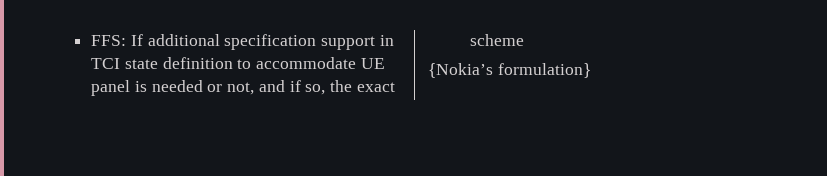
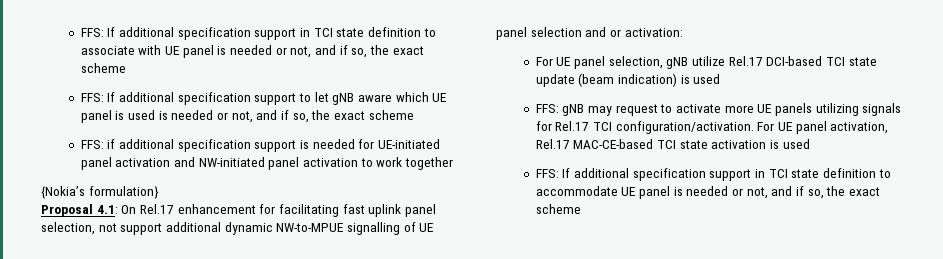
(252, 64) none -> [80,45,424,58] [80,63,126,73] [80,92,447,105] [80,110,414,123] [80,139,440,152] [80,157,453,170] [41,186,159,199] [41,204,436,217] [41,222,434,235] [496,27,683,40] [535,56,877,69] [535,73,721,87] [535,103,902,116] [535,121,889,134] [535,139,810,149] [535,168,891,181] associate with UE panel is needed or not, and if so, the exact scheme // FFS: If additional specification support to let gNB aware which UE panel is used is needed or not, and if so, the exact scheme // FFS: if additional specification support is needed for UE-initiated panel activation and NW-initiated panel activation to work together // {Nokia’s formulation} // Proposal 4.1: On Rel.17 enhancement for facilitating fast uplink panel selection, not support additional dynamic NW-to-MPUE signalling of UE panel selection and or activation: // For UE panel selection, gNB utilize Rel.17 DCI-based TCI state update (beam indication) is used // FFS: gNB may request to activate more UE panels utilizing signals for Rel.17 TCI configuration/activation. For UE panel activation, Rel.17 MAC-CE-based TCI state activation is used // FFS: If additional specification support in TCI state definition to
[428,63,591,78] // {Nokia’s formulation} -> (581, 209) none

